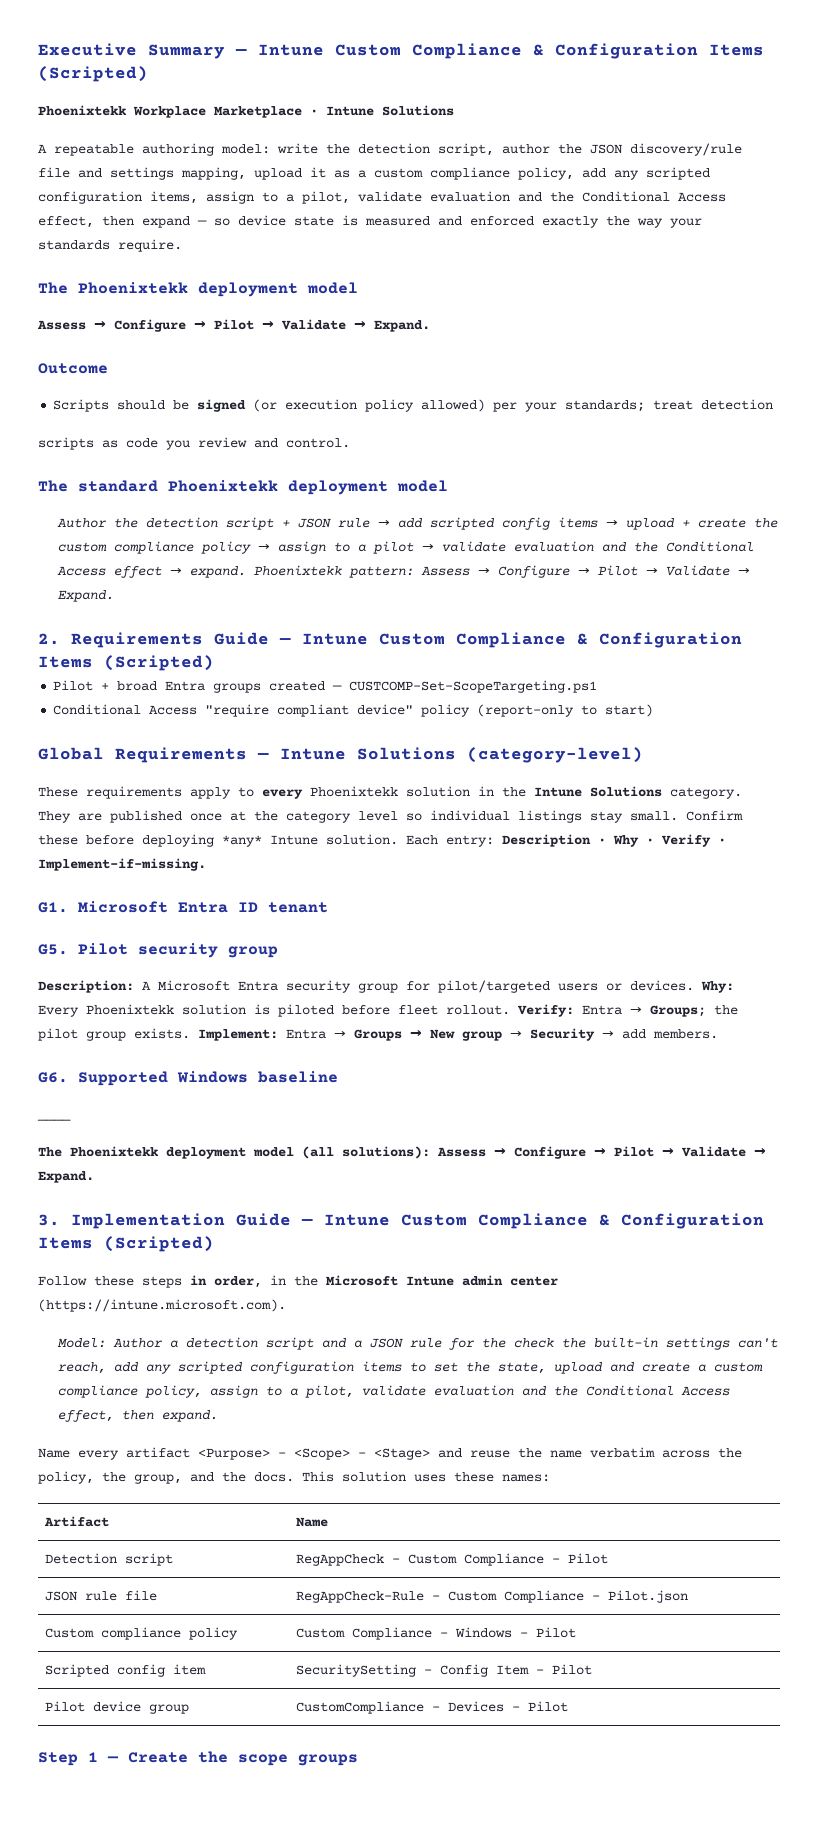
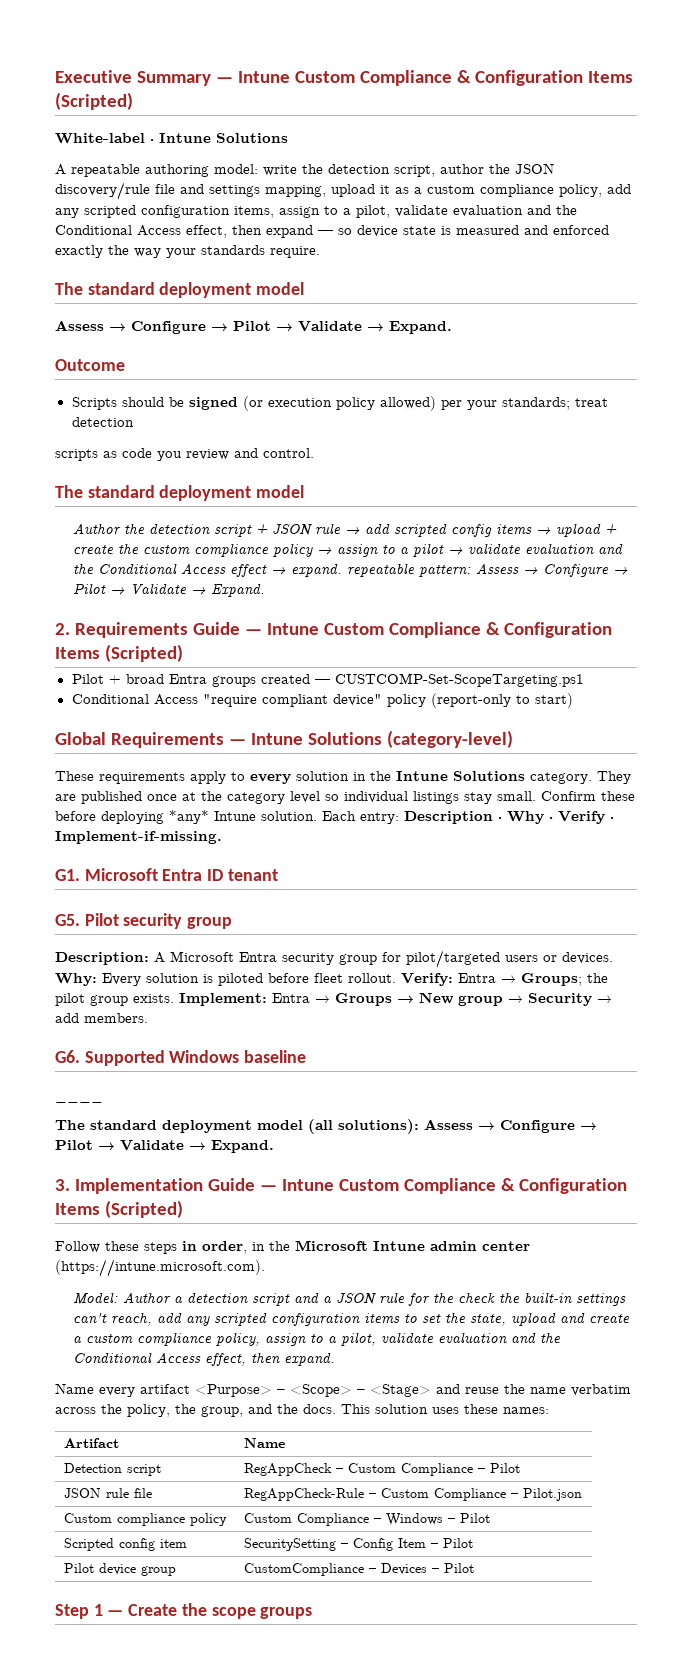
[38,105,302,118] Phoenixtekk Workplace Marketplace -> [55,133,145,144] White-label
[78,282,188,294] Phoenixtekk -> [87,282,155,295] standard
[168,480,278,492] Phoenixtekk -> (155, 491) none
[254,565,344,576] Phoenixtekk -> [347,563,416,577] repeatable
[310,786,398,797] Phoenixtekk -> (291, 779) none
[86,1004,174,1015] Phoenixtekk -> (141, 979) none
[70,1146,158,1157] Phoenixtekk -> [90,1120,157,1130] standard

